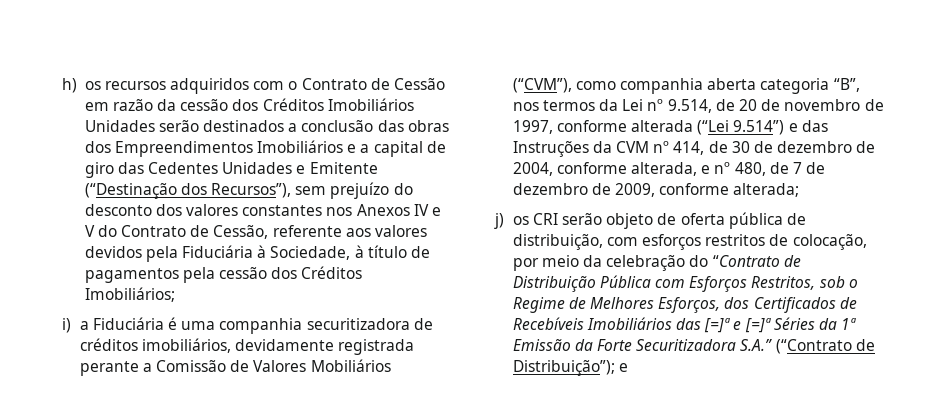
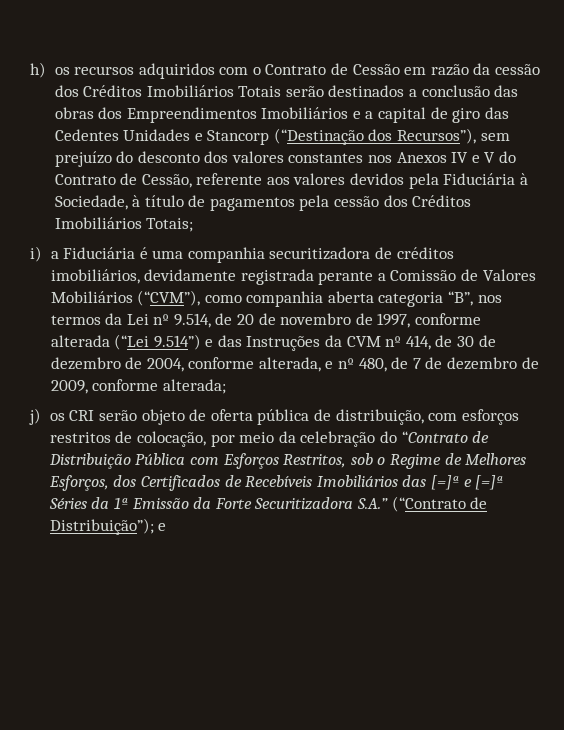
[84,120,155,132] Unidades -> [238,86,282,97] Totais
[309,162,378,174] Emitente -> [207,130,270,145] Stancorp
[84,287,175,302] Imobiliários; -> [54,217,194,232] Imobiliários Totais;

